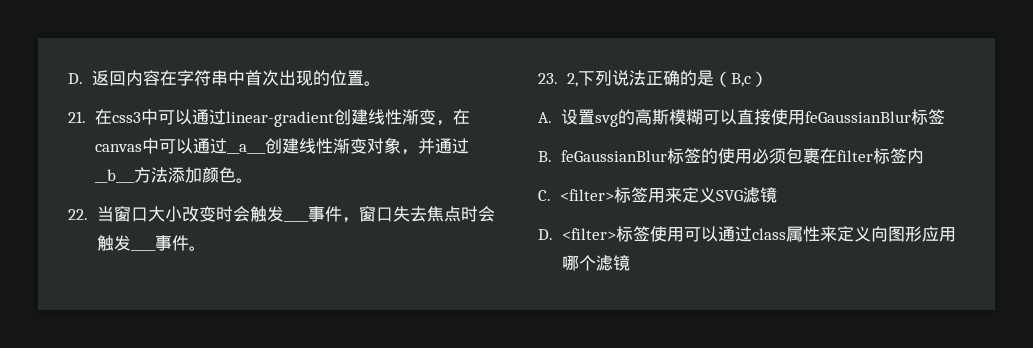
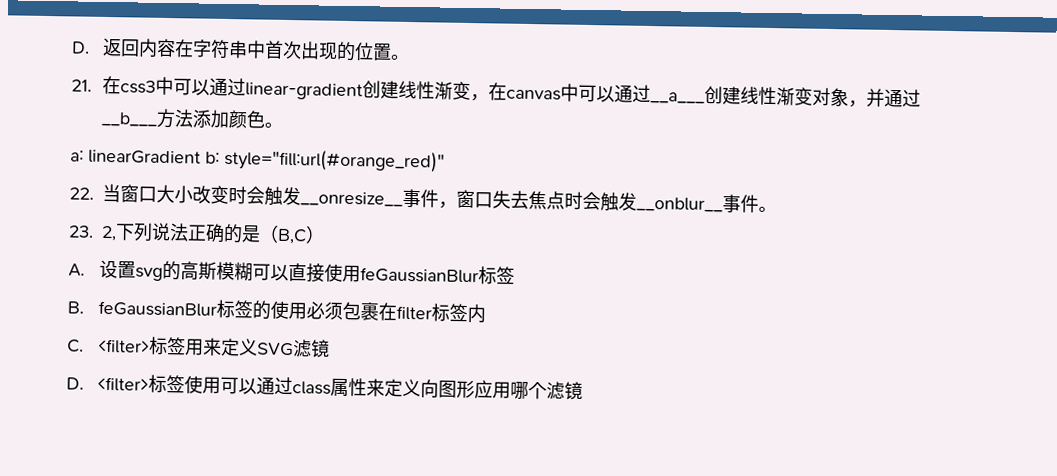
(253, 180) none -> [70,148,445,173] // a: linearGradient b: style="fill:url(#orange_red)"
[283,220,309,222] ____ -> [300,191,403,207] __onresize__
[130,249,156,251] ____ -> [636,196,723,213] __onblur__
[730,73,751,87] B,c -> [277,228,307,245] B,C

